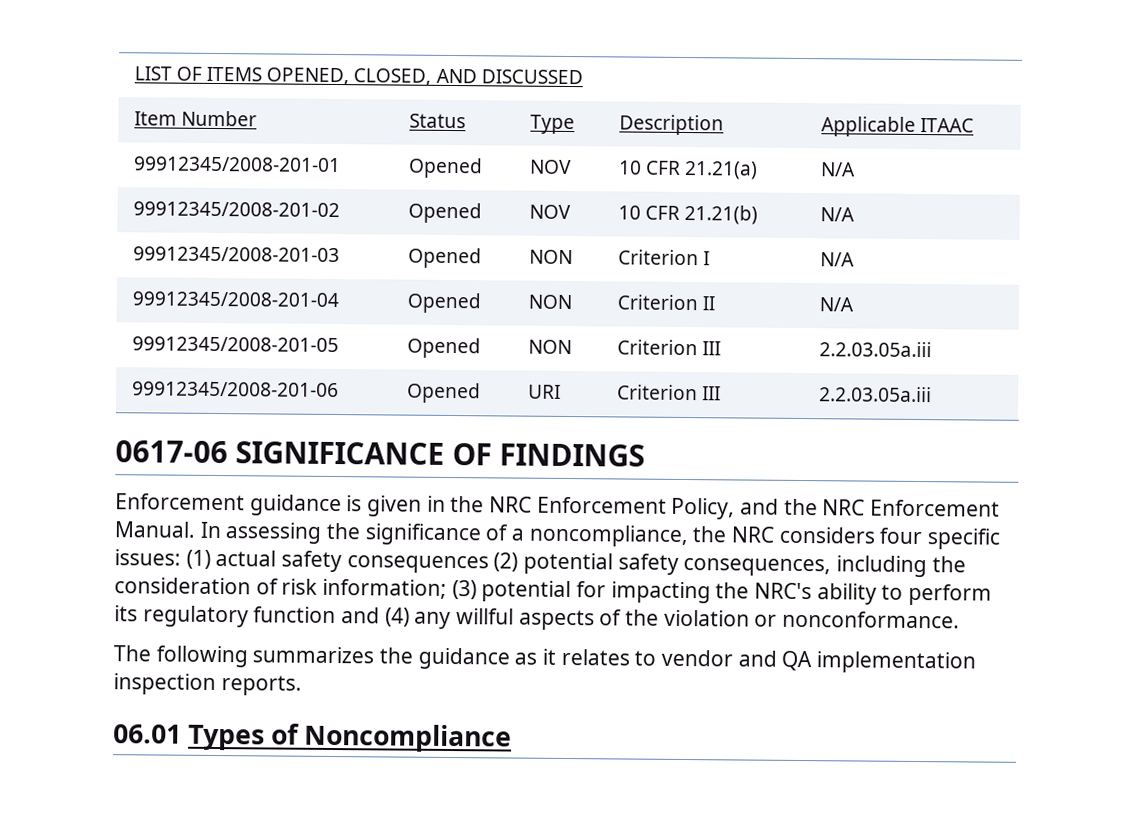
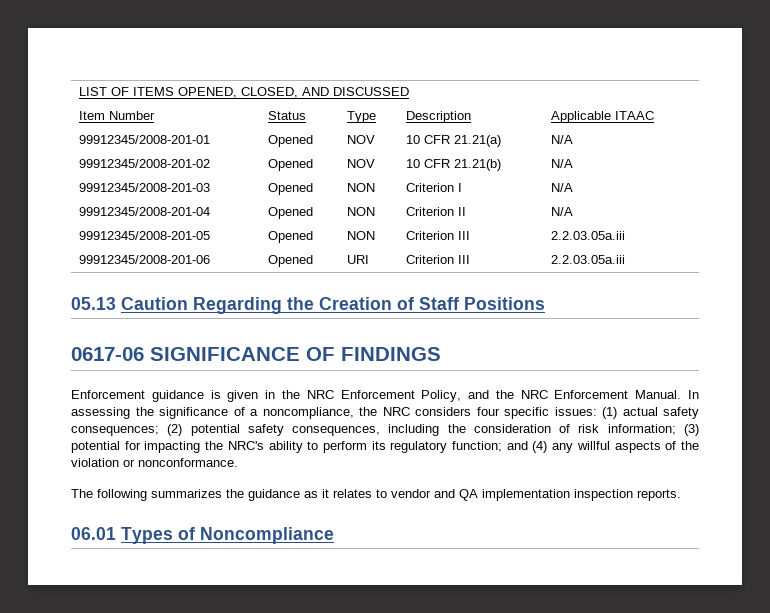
(932, 394) none -> [71,297,545,314] // 05.13 Caution Regarding the Creation of Staff Positions
[346,555,489,574] consequences -> [71,426,159,436] consequences;
[253,606,337,624] function -> [452,441,503,452] function;

